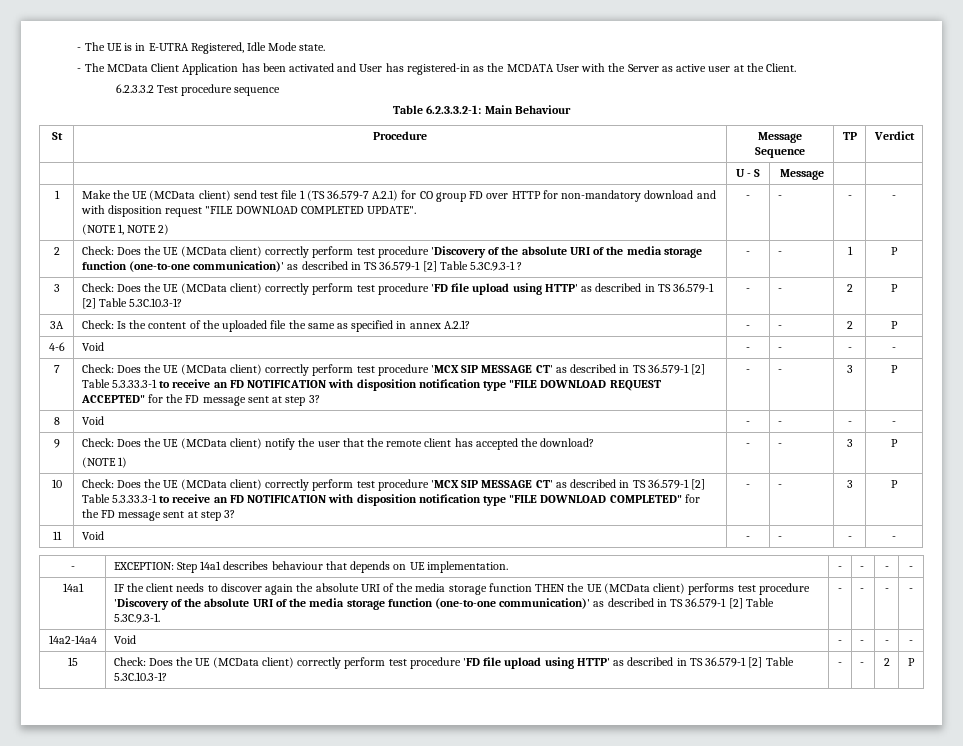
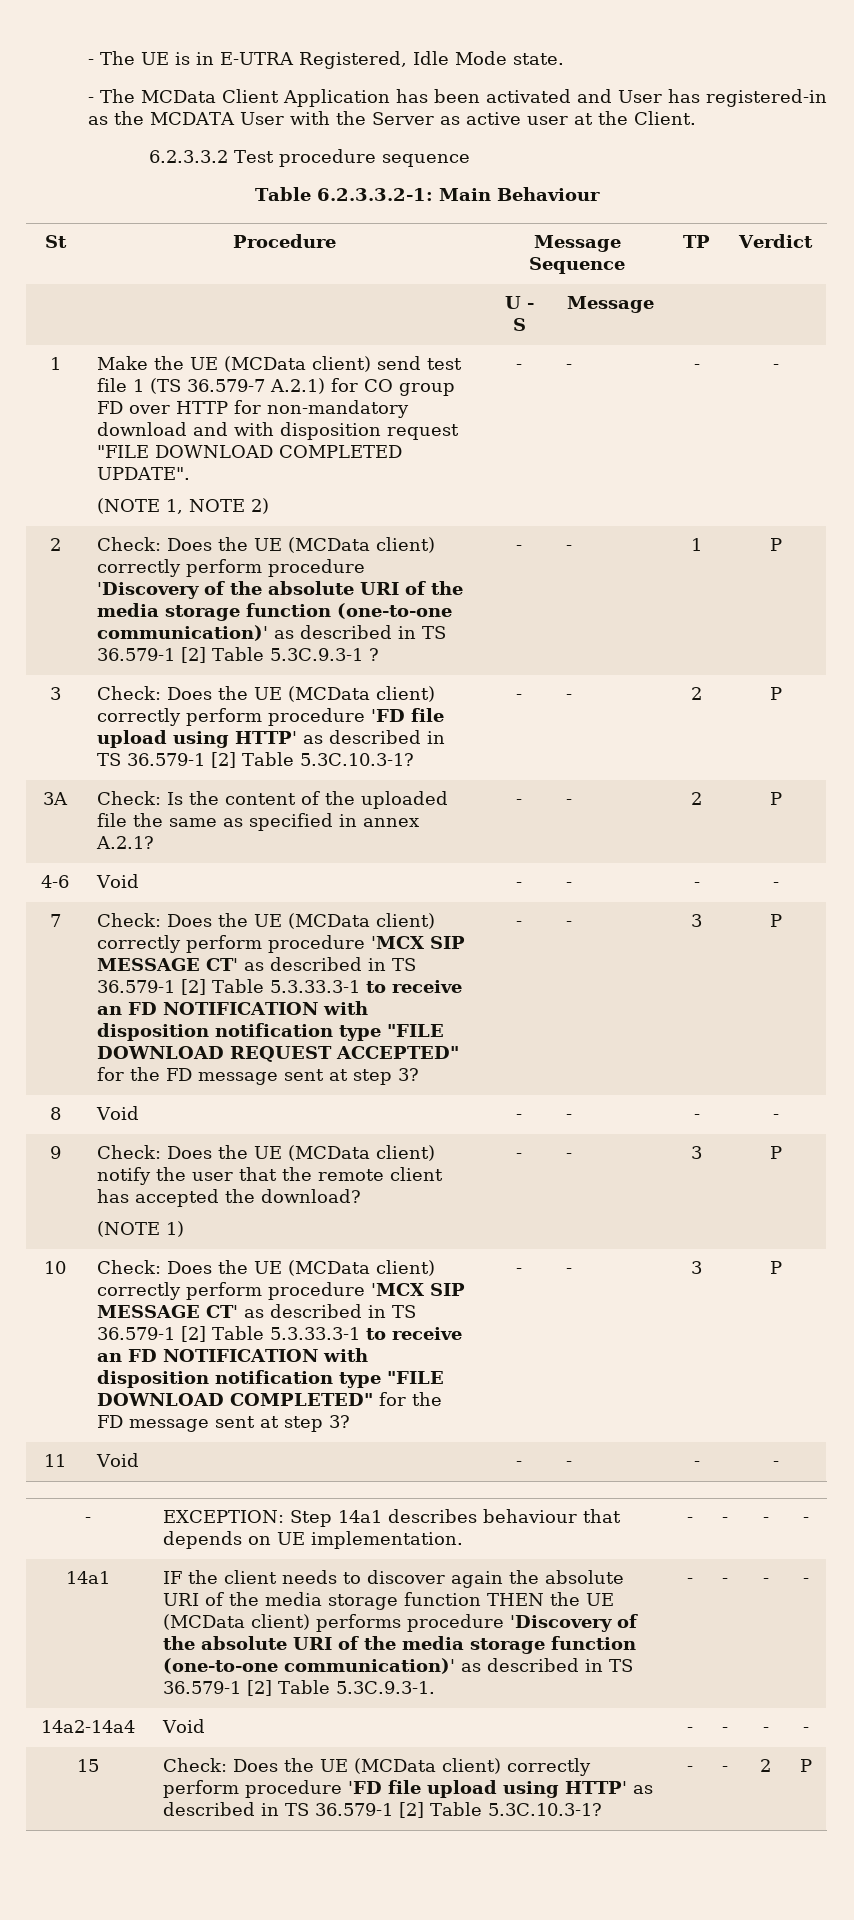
[356,248,375,255] test -> (263, 568) none
[356,285,375,292] test -> (263, 717) none
[356,366,375,373] test -> (263, 944) none
[356,481,375,488] test -> (263, 1291) none
[737,585,756,592] test -> (402, 1623) none
[388,659,407,666] test -> (240, 1789) none

